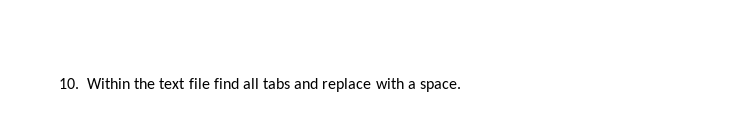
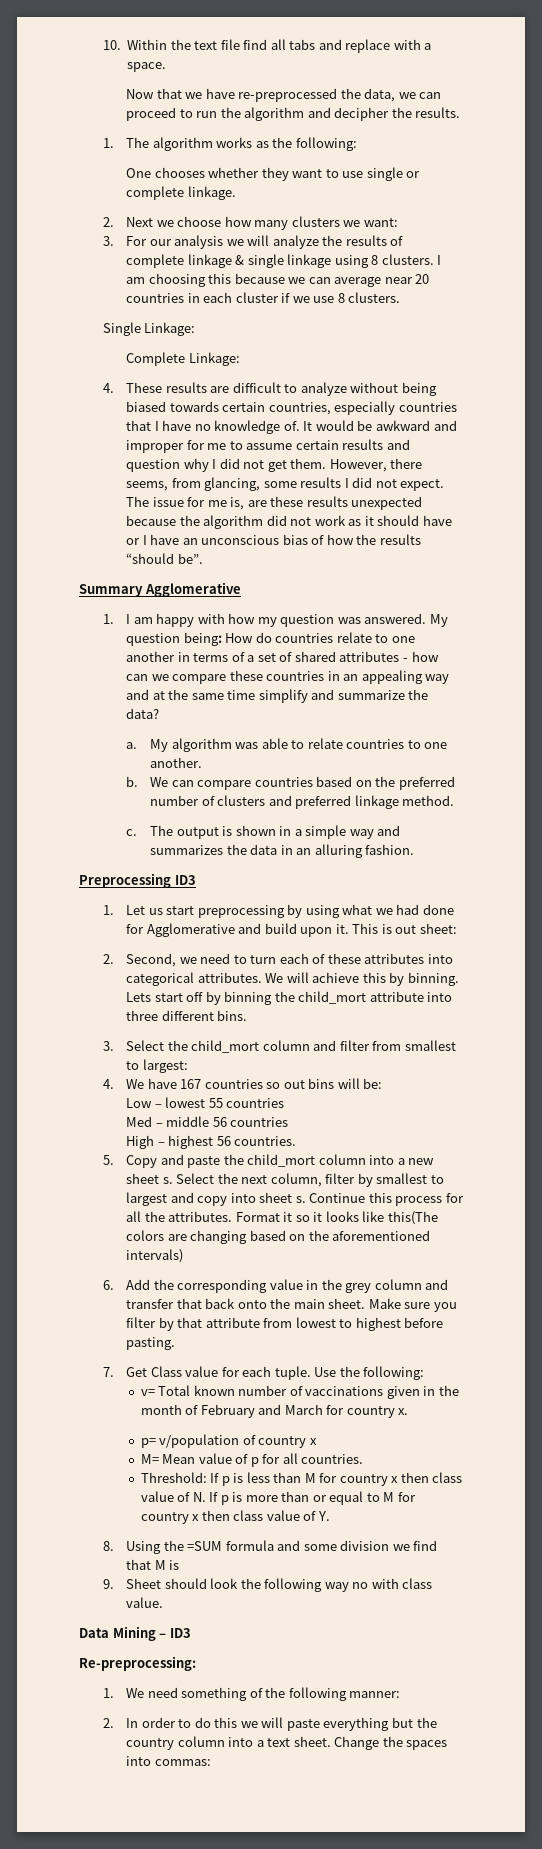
(462, 86) none -> [126,88,442,102] [126,107,461,121] [102,137,357,151] [126,167,421,181] [126,186,236,200] [102,216,398,230] [102,235,404,249] [126,254,442,268] [126,273,430,287] [126,292,401,303] [102,322,196,336] [126,352,240,366] [102,382,437,396] [126,401,457,415] [126,420,457,434] [126,439,410,453] [126,458,423,472] [126,477,445,491] [126,496,423,510] [126,515,452,529] [126,534,421,545] [126,553,203,564] [79,582,241,597] [102,613,448,627] [126,632,415,646] [126,651,439,662] [126,670,450,684] [126,689,429,703] [126,708,160,719] [126,738,448,752] [150,757,203,768] [126,776,455,790] [150,795,455,809] [126,825,401,839] [150,844,415,858] [79,873,196,888] [102,904,454,918] [126,923,457,937] [102,953,453,967] [126,972,459,986] [126,991,453,1005] [126,1010,248,1021] [102,1040,456,1053] [126,1059,188,1073] [102,1078,383,1089] [126,1097,285,1108] [126,1116,289,1127] [126,1135,297,1149] [102,1154,435,1168] [126,1173,444,1187] [126,1192,464,1206] [126,1211,438,1225] [126,1230,431,1244] [126,1249,184,1263] [102,1279,449,1293] [126,1298,457,1312] [126,1317,444,1331] [126,1337,176,1350] [102,1366,425,1380] [140,1385,459,1399] [140,1404,409,1418] [140,1434,317,1448] [140,1453,364,1467] [140,1472,463,1486] [140,1491,416,1505] [140,1510,330,1524] [102,1540,438,1554] [126,1559,180,1570] [102,1578,433,1592] [126,1597,164,1608] [79,1626,191,1641] [79,1656,196,1671] [102,1687,401,1701] [102,1717,437,1731] [126,1736,448,1750] [126,1756,211,1766] // Now that we have re-preprocessed the data, we can proceed to run the algorithm and decipher the results. // 1. The algorithm works as the following: // One chooses whether they want to use single or complete linkage. // 2. Next we choose how many clusters we want: // 3. For our analysis we will analyze the results of complete linkage & single linkage using 8 clusters. I am choosing this because we can average near 20 countries in each cluster if we use 8 clusters. // Single Linkage: // Complete Linkage: // 4. These results are difficult to analyze without being biased towards certain countries, especially countries that I have no knowledge of. It would be awkward and improper for me to assume certain results and question why I did not get them. However, there seems, from glancing, some results I did not expect. The issue for me is, are these results unexpected because the algorithm did not work as it should have or I have an unconscious bias of how the results “should be”. // Summary Agglomerative // 1. I am happy with how my question was answered. My question being: How do countries relate to one another in terms of a set of shared attributes - how can we compare these countries in an appealing way and at the same time simplify and summarize the data? // a. My algorithm was able to relate countries to one another. // b. We can compare countries based on the preferred number of clusters and preferred linkage method. // c. The output is shown in a simple way and summarizes the data in an alluring fashion. // Preprocessing ID3 // 1. Let us start preprocessing by using what we had done for Agglomerative and build upon it. This is out sheet: // 2. Second, we need to turn each of these attributes into categorical attributes. We will achieve this by binning. Lets start off by binning the child_mort attribute into three different bins. // 3. Select the child_mort column and filter from smallest to largest: // 4. We have 167 countries so out bins will be: // Low – lowest 55 countries // Med – middle 56 countries // High – highest 56 countries. // 5. Copy and paste the child_mort column into a new sheet s. Select the next column, filter by smallest to largest and copy into sheet s. Continue this process for all the attributes. Format it so it looks like this(The colors are changing based on the aforementioned intervals) // 6. Add the corresponding value in the grey column and transfer that back onto the main sheet. Make sure you filter by that attribute from lowest to highest before pasting. // 7. Get Class value for each tuple. Use the following: // v= Total known number of vaccinations given in the month of February and March for country x. // p= v/population of country x // M= Mean value of p for all countries. // Threshold: If p is less than M for country x then class value of N. If p is more than or equal to M for country x then class value of Y. // 8. Using the =SUM formula and some division we find that M is // 9. Sheet should look the following way no with class value. // Data Mining – ID3 // Re-preprocessing: // 1. We need something of the following manner: // 2. In order to do this we will paste everything but the country column into a text sheet. Change the spaces into commas:

